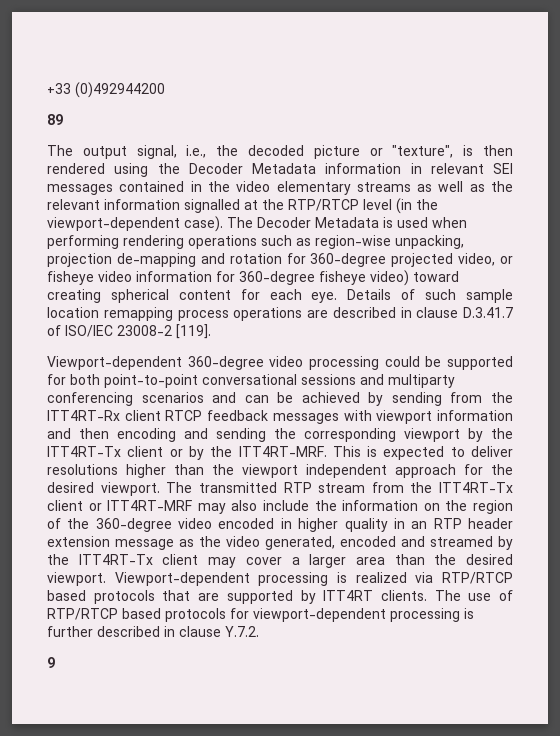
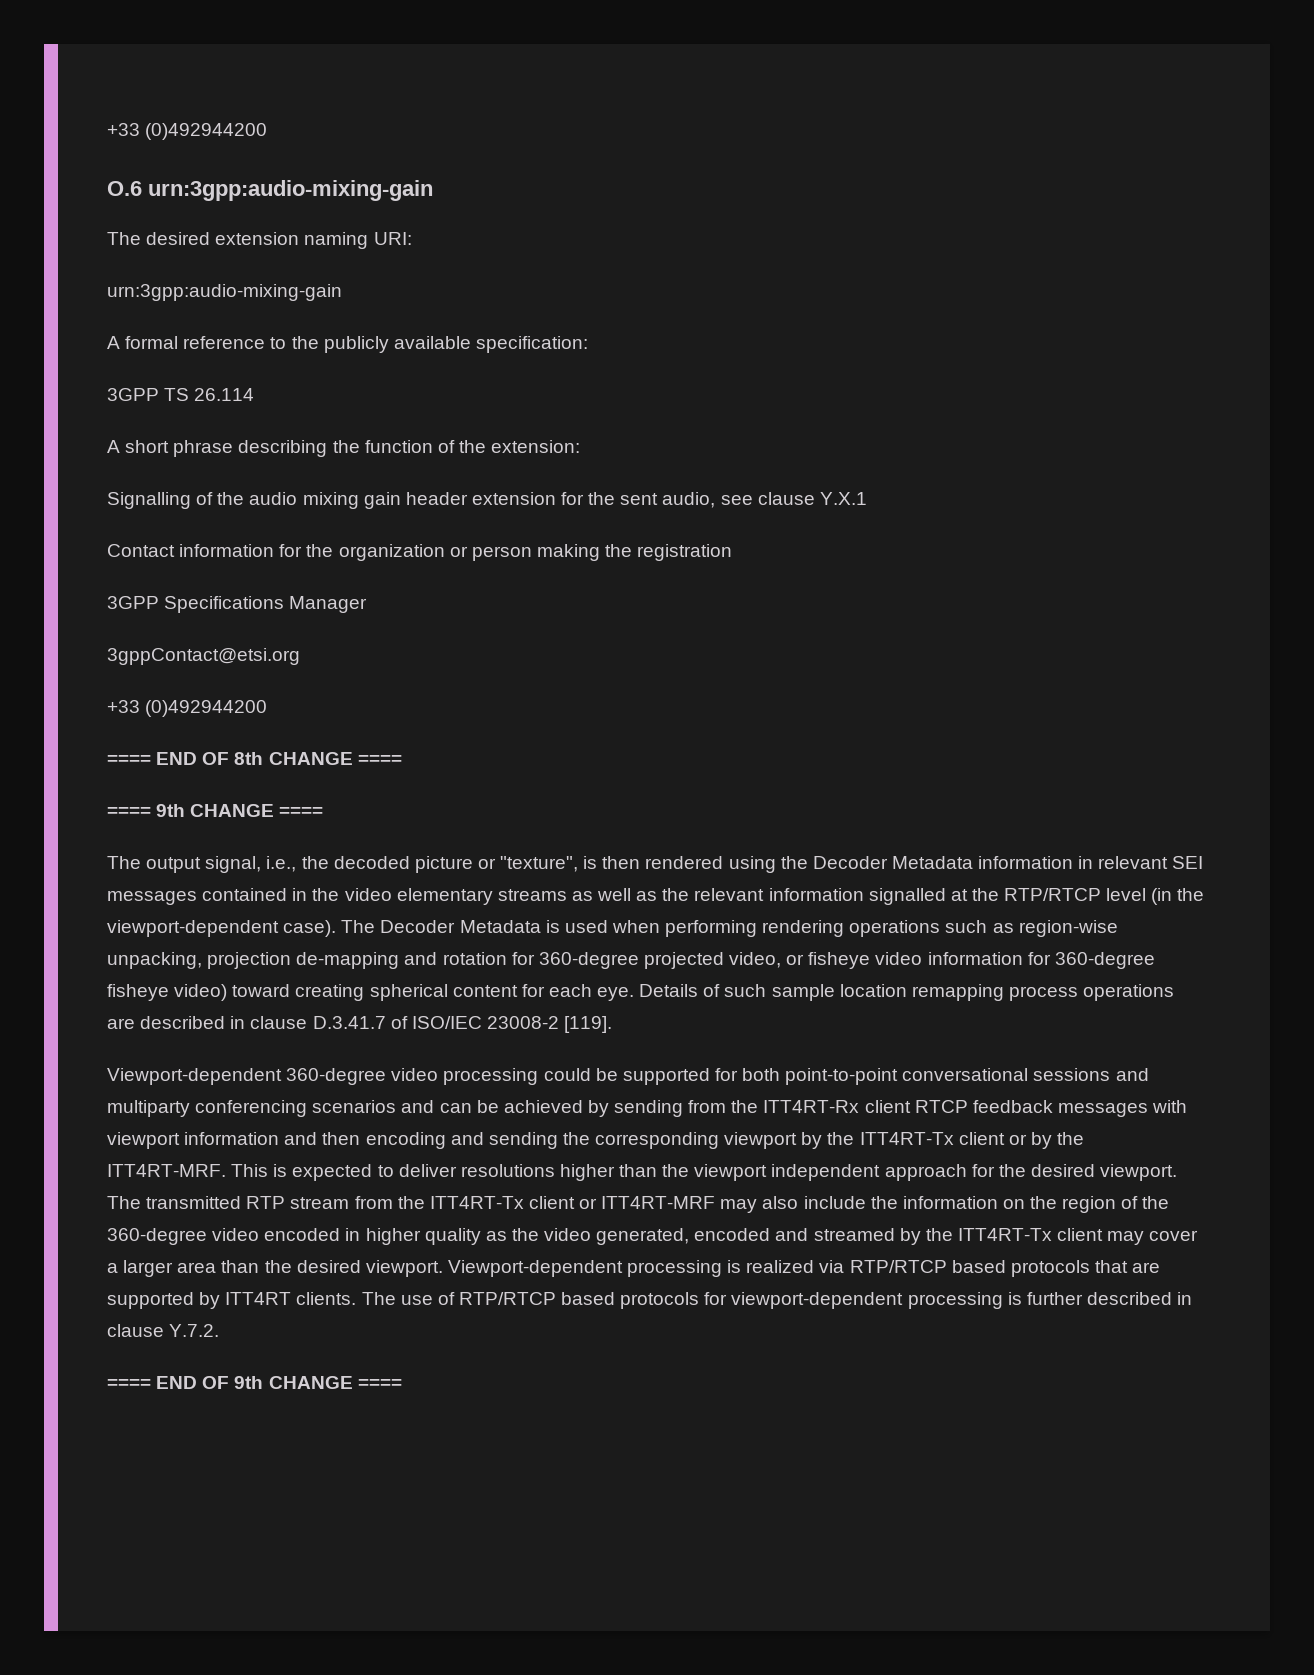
[47,82,165,98] [47,114,63,125] +33 (0)492944200 // 89 -> [107,123,268,140] [107,180,433,201] [107,232,412,249] [107,284,342,301] [107,336,588,353] [107,388,255,401] [107,440,581,457] [107,492,867,509] [107,544,733,561] [107,596,368,613] [107,648,300,665] [107,700,268,717] [107,752,402,765] [107,804,324,817] +33 (0)492944200 // O.6 urn:3gpp:audio-mixing-gain // The desired extension naming URI: // urn:3gpp:audio-mixing-gain // A formal reference to the publicly available specification: // 3GPP TS 26.114 // A short phrase describing the function of the extension: // Signalling of the audio mixing gain header extension for the sent audio, see clause Y.X.1 // Contact information for the organization or person making the registration // 3GPP Specifications Manager // 3gppContact@etsi.org // +33 (0)492944200 // ==== END OF 8th CHANGE ==== // ==== 9th CHANGE ====
[393,518,514,529] [47,536,174,550] in an RTP header extension message -> (481, 1236) none
[47,657,55,668] 9 -> [107,1376,402,1389] ==== END OF 9th CHANGE ====

